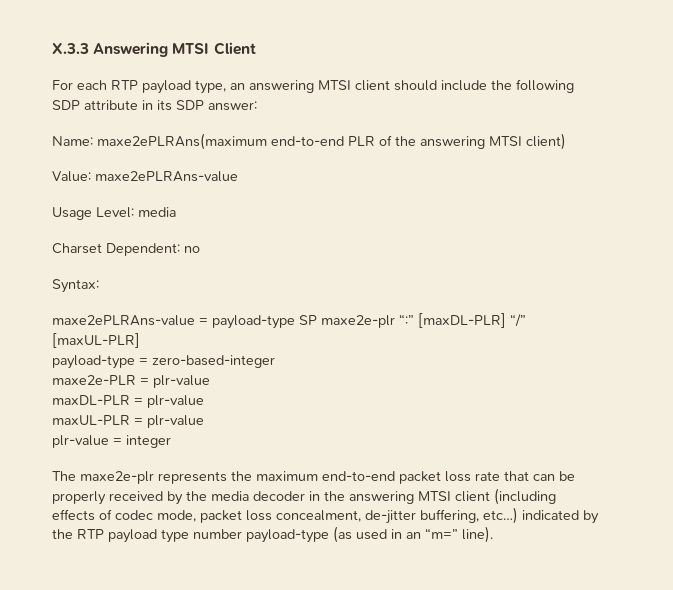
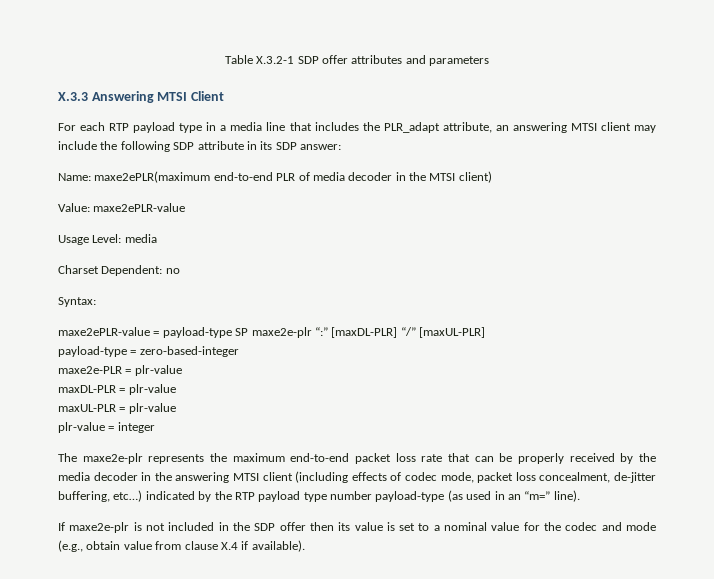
(52, 48) none -> [224,55,490,66] Table X.3.2-1 SDP offer attributes and parameters //
[195,80,226,94] type, -> [179,122,492,133] type in a media line that includes the PLR_adapt attribute,
[394,80,437,91] should -> [633,125,656,133] may
[97,133,267,150] maxe2ePLRAns(maximum -> [94,171,211,183] maxe2ePLR(maximum
[395,136,485,149] the answering -> [312,172,426,181] media decoder in the
[95,171,238,182] maxe2ePLRAns-value -> [93,203,186,212] maxe2ePLR-value
[52,315,195,326] maxe2ePLRAns-value -> [58,327,150,336] maxe2ePLR-value
(493, 534) none -> [58,522,656,533] [58,540,305,552] // If maxe2e-plr is not included in the SDP offer then its value is set to a nominal value for the codec and mode (e.g., obtain value from clause X.4 if available).

